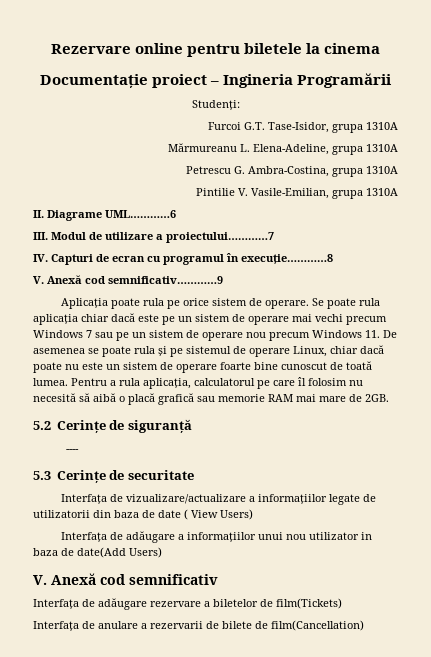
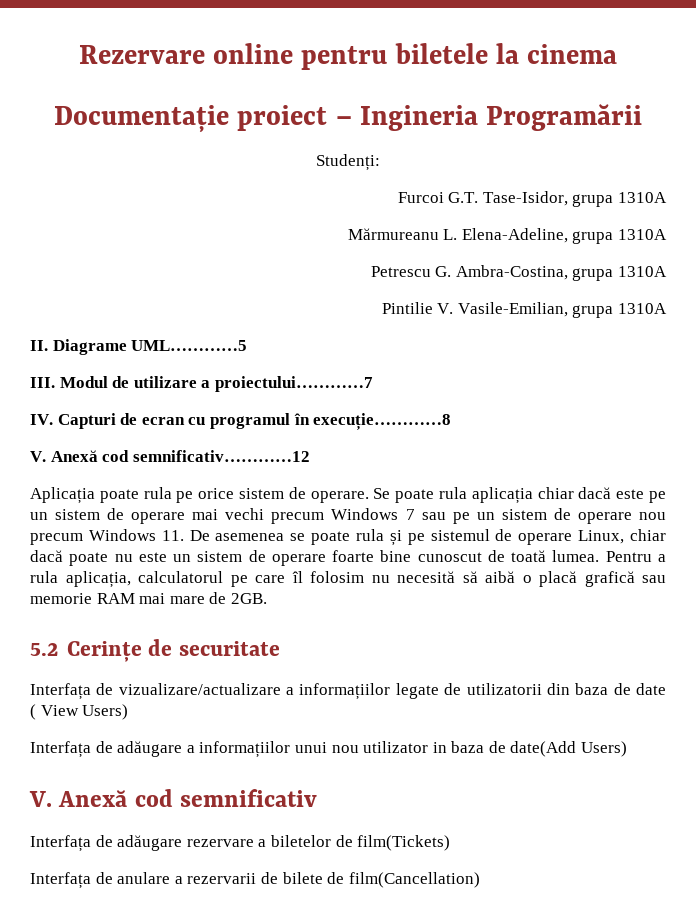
[105,210,176,218] UML…………6 -> [131,340,248,351] UML…………5
[108,276,223,284] semnificativ…………9 -> [132,450,310,462] semnificativ…………12
[127,419,192,433] [66,449,80,452] [33,470,125,483] siguranță // ---- // 5.3 Cerințe de -> (173, 647) none

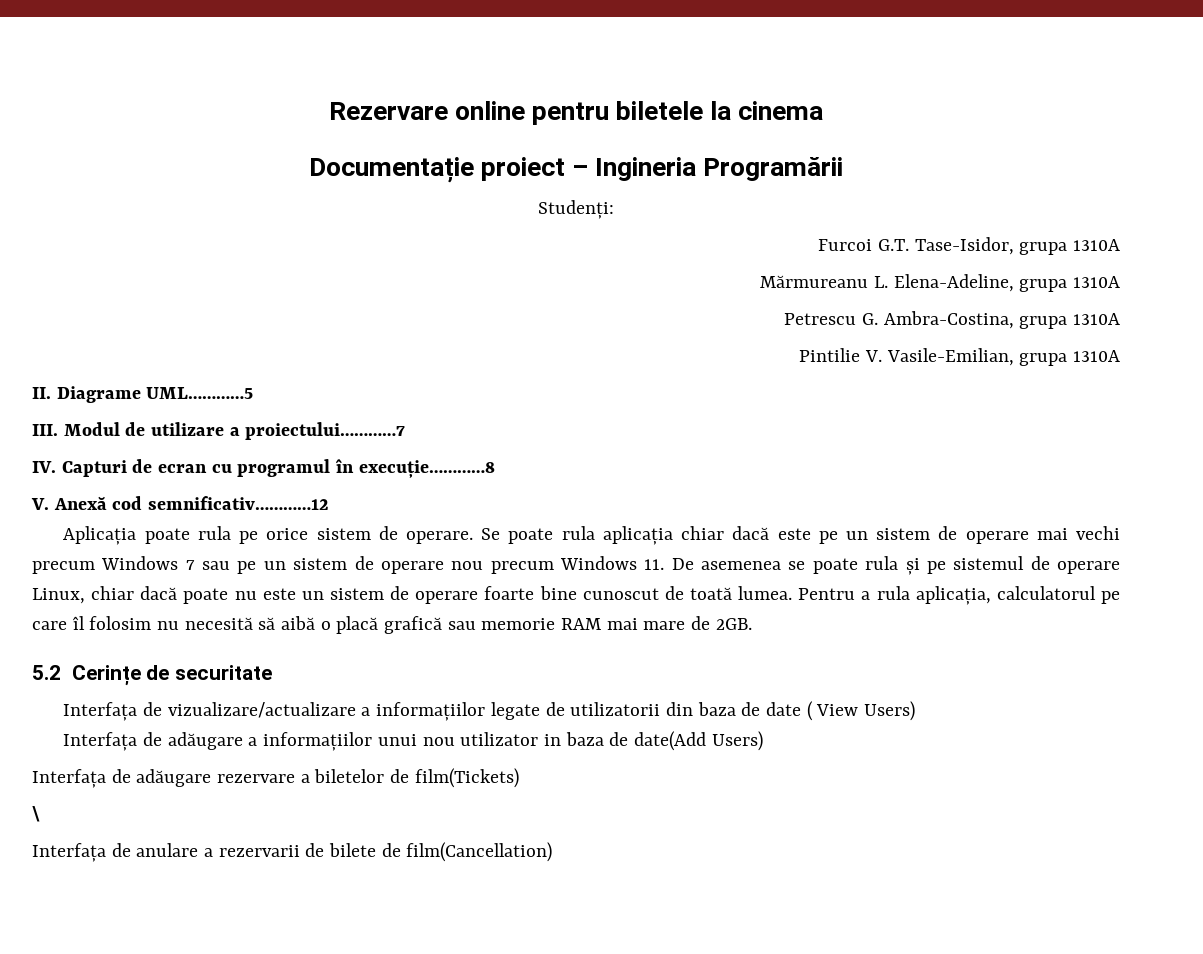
[29,789,317,807] // V. Anexă cod semnificativ -> (763, 741) none
(451, 843) none -> [32,806,40,822] // \

